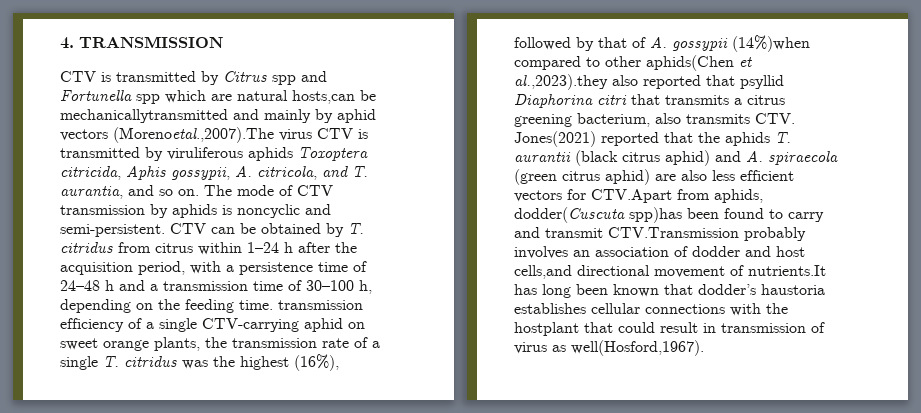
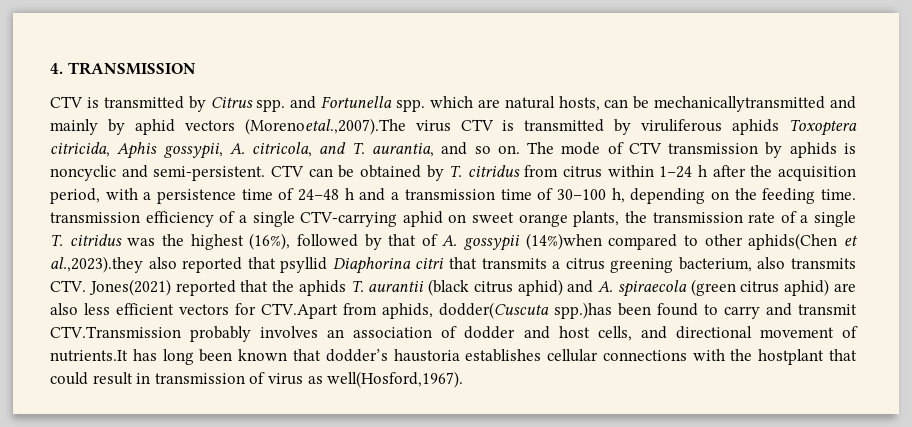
[272,75,296,85] spp -> [256,99,286,112] spp.
[136,94,160,104] spp -> [396,99,425,112] spp.
[292,90,355,104] hosts,can -> [558,96,629,111] hosts, can
[629,207,682,223] spp)has -> [554,302,612,319] spp.)has
[514,265,572,279] cells,and -> [597,326,667,341] cells, and

